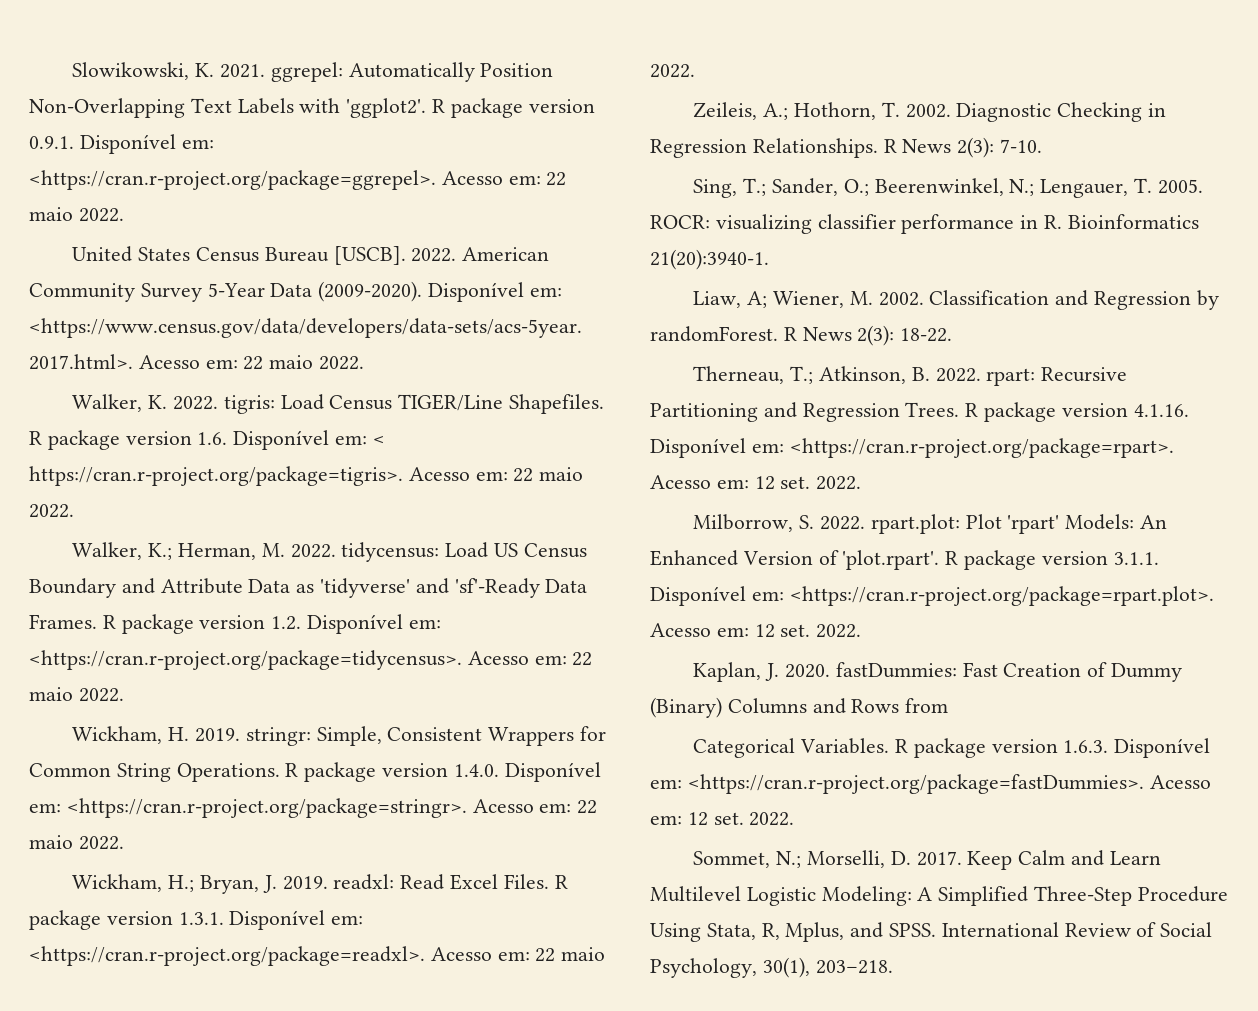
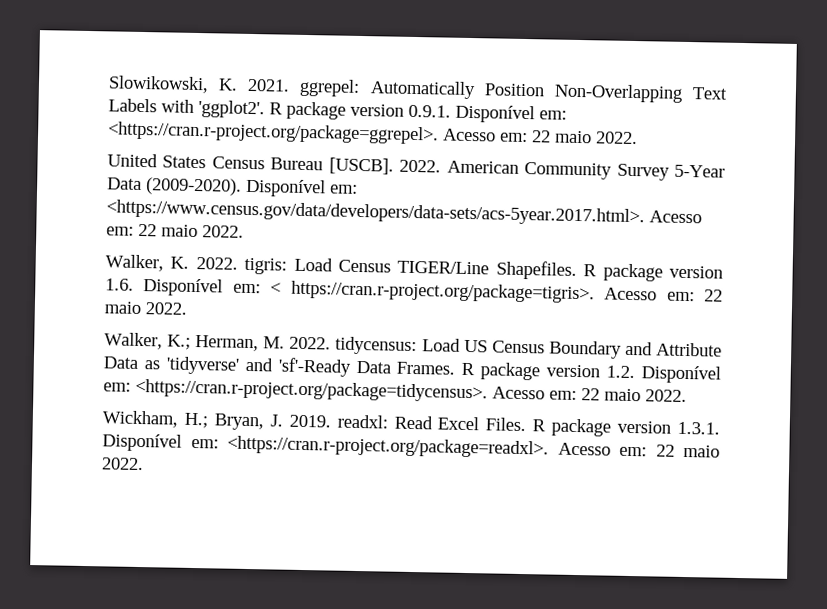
[72,726,606,746] [29,762,601,782] [29,798,598,818] [29,835,124,850] // Wickham, H. 2019. stringr: Simple, Consistent Wrappers for Common String Operations. R package version 1.4.0. Disponível em: <https://cran.r-project.org/package=stringr>. Acesso em: 22 maio 2022. -> (687, 396) none
[693,102,1166,122] [650,137,1043,158] [693,178,1203,198] [650,214,1199,234] [650,249,769,270] [693,290,1219,310] [650,325,953,346] [693,366,1128,386] [650,402,1189,422] [650,438,1174,458] [650,475,862,490] [693,514,1167,534] [650,550,1159,570] [650,586,1214,606] [650,623,862,638] [693,662,1182,682] [650,697,949,718] [693,738,1211,758] [650,774,1211,794] [650,812,795,826] [693,850,1161,870] [650,886,1228,906] [650,922,1213,942] [650,957,893,978] // Zeileis, A.; Hothorn, T. 2002. Diagnostic Checking in Regression Relationships. R News 2(3): 7-10. // Sing, T.; Sander, O.; Beerenwinkel, N.; Lengauer, T. 2005. ROCR: visualizing classifier performance in R. Bioinformatics 21(20):3940-1. // Liaw, A; Wiener, M. 2002. Classification and Regression by randomForest. R News 2(3): 18-22. // Therneau, T.; Atkinson, B. 2022. rpart: Recursive Partitioning and Regression Trees. R package version 4.1.16. Disponível em: <https://cran.r-project.org/package=rpart>. Acesso em: 12 set. 2022. // Milborrow, S. 2022. rpart.plot: Plot 'rpart' Models: An Enhanced Version of 'plot.rpart'. R package version 3.1.1. Disponível em: <https://cran.r-project.org/package=rpart.plot>. Acesso em: 12 set. 2022. // Kaplan, J. 2020. fastDummies: Fast Creation of Dummy (Binary) Columns and Rows from // Categorical Variables. R package version 1.6.3. Disponível em: <https://cran.r-project.org/package=fastDummies>. Acesso em: 12 set. 2022. // Sommet, N.; Morselli, D. 2017. Keep Calm and Learn Multilevel Logistic Modeling: A Simplified Three-Step Procedure Using Stata, R, Mplus, and SPSS. International Review of Social Psychology, 30(1), 203–218. -> (144, 464) none

